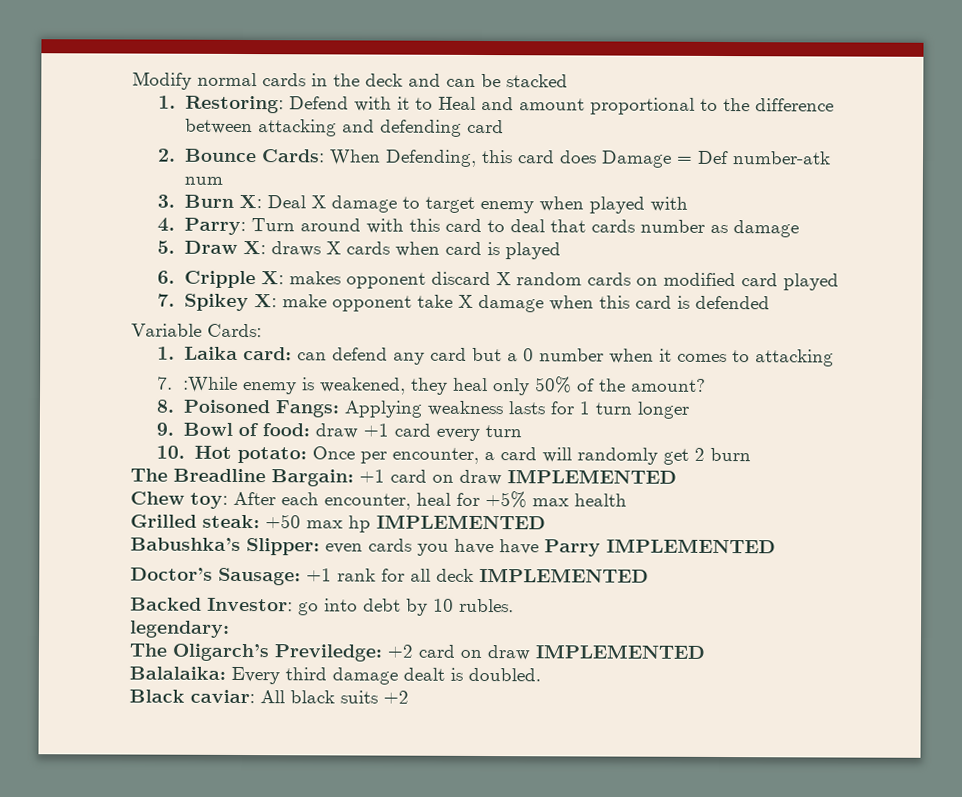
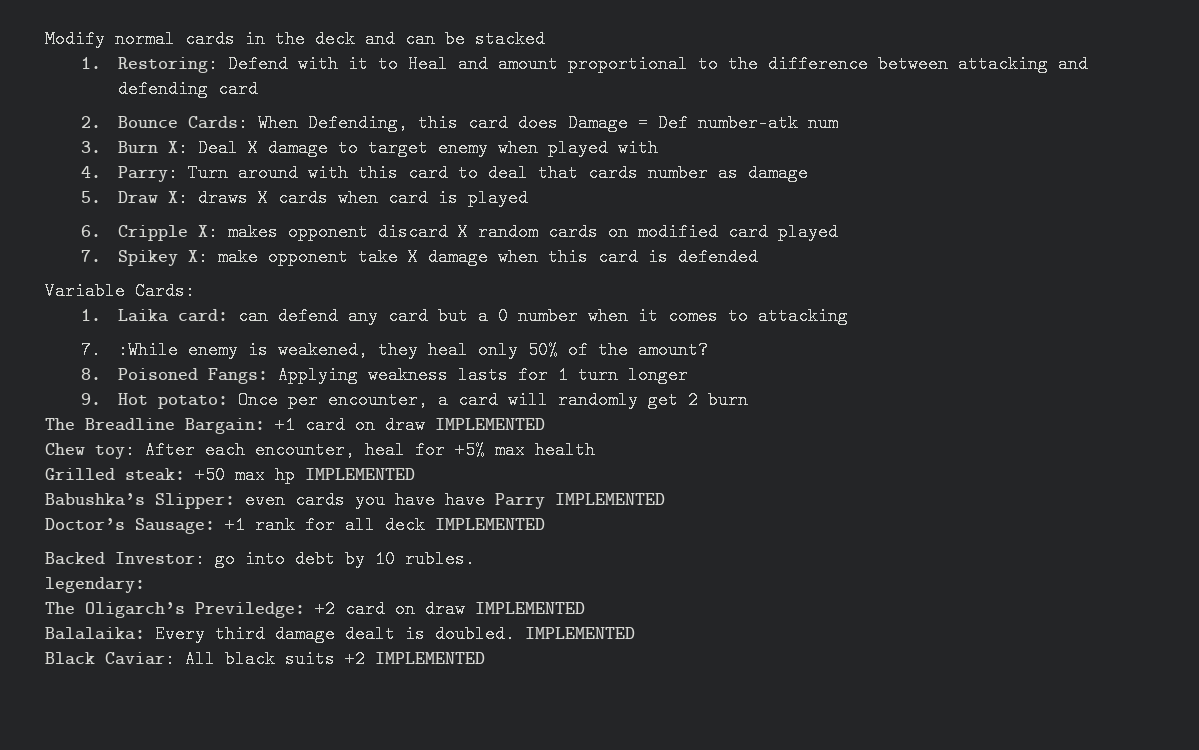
[182,422,522,441] [156,445,186,459] Bowl of food: draw +1 card every turn // 10. -> (102, 399) none
(541, 674) none -> [525,627,635,639] IMPLEMENTED
[190,689,255,704] caviar: -> [105,650,175,668] Caviar:
(409, 697) none -> [375,652,485,664] IMPLEMENTED

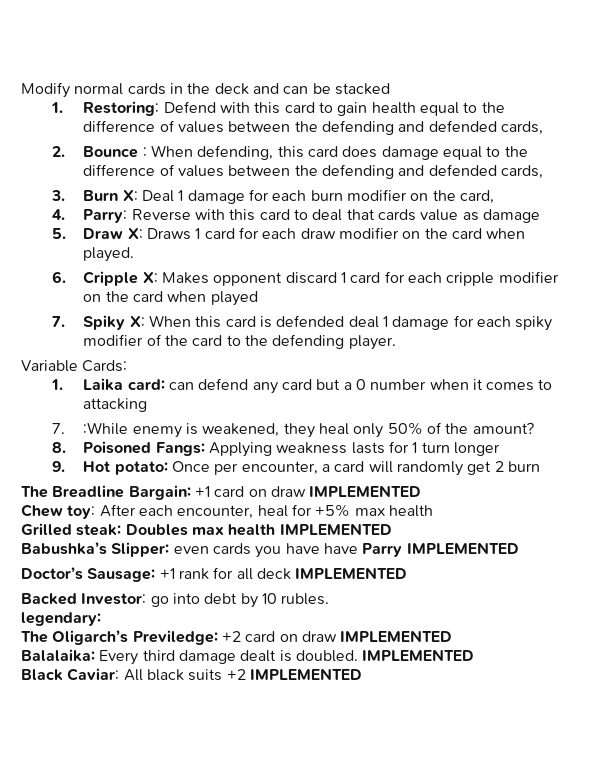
[347,55,1088,73] [117,80,258,98] [81,114,838,132] [81,139,658,157] it to Heal and amount proportional to the difference between attacking and defending card // 2. Bounce Cards: When Defending, this card does Damage = Def number-atk num // 3. Burn X: Deal X damage to target enemy when played with -> [254,102,505,116] [83,120,543,135] [52,145,528,160] [83,164,543,179] [51,189,494,204] this card to gain health equal to the difference of values between the defending and defended cards, // 2. Bounce : When defending, this card does damage equal to the difference of values between the defending and defended cards, // 3. Burn X: Deal 1 damage for each burn modifier on the card,
[187,164,298,182] Turn around -> [131,209,191,221] Reverse
[647,164,708,182] number -> [420,209,459,221] value
[197,189,528,207] draws X cards when card is played -> [146,227,526,240] [83,247,135,262] Draws 1 card for each draw modifier on the card when played.
[227,223,278,241] makes -> [161,272,209,284] Makes
[457,223,838,241] [81,248,758,266] X random cards on modified card played // 7. Spikey X: make opponent take X damage when this card is defended -> [340,271,559,286] [83,291,258,306] [52,315,553,331] [83,334,396,350] 1 card for each cripple modifier on the card when played // 7. Spiky X: When this card is defended deal 1 damage for each spiky modifier of the card to the defending player.
[195,466,295,484] +50 max hp -> [125,524,276,536] Doubles max health

